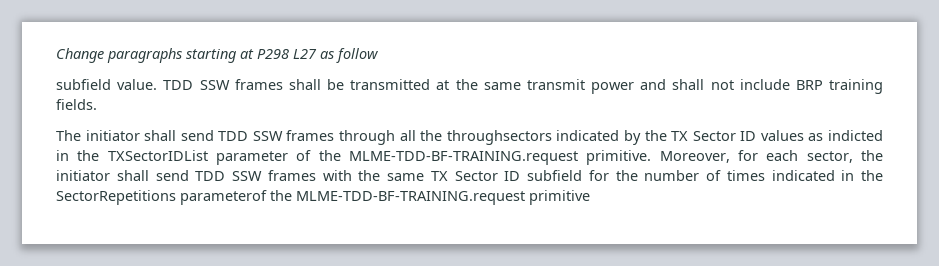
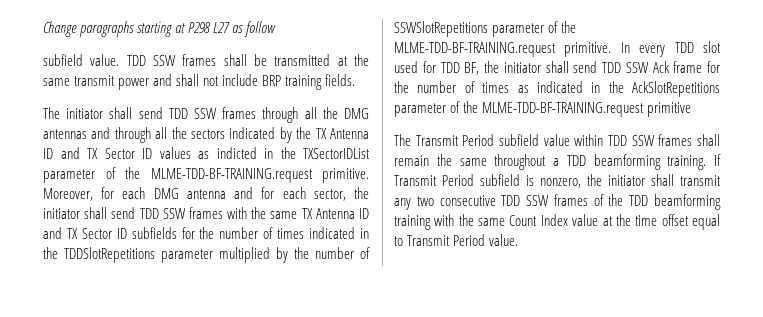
[446,130,667,145] throughsectors indicated by the -> [343,108,369,119] [43,127,369,143] [43,147,80,159] DMG antennas and through all the sectors indicated by the TX Antenna ID and
(799, 155) none -> [153,187,306,199] DMG antenna and for each
[454,170,582,181] Sector ID subfield -> [315,208,370,219] [43,227,177,239] Antenna ID and TX Sector ID subfields
[56,190,590,205] SectorRepetitions parameterof the MLME-TDD-BF-TRAINING.request primitive -> [64,247,370,263] [394,21,577,37] [394,41,721,57] [394,61,720,75] [394,81,720,97] [394,101,692,117] [394,134,720,146] [394,154,721,170] [394,174,721,188] [394,194,721,210] [394,214,720,230] [394,234,519,246] TDDSlotRepetitions parameter multiplied by the number of SSWSlotRepetitions parameter of the MLME-TDD-BF-TRAINING.request primitive. In every TDD slot used for TDD BF, the initiator shall send TDD SSW Ack frame for the number of times as indicated in the AckSlotRepetitions parameter of the MLME-TDD-BF-TRAINING.request primitive // The Transmit Period subfield value within TDD SSW frames shall remain the same throughout a TDD beamforming training. If Transmit Period subfield is nonzero, the initiator shall transmit any two consecutive TDD SSW frames of the TDD beamforming training with the same Count Index value at the time offset equal to Transmit Period value.

